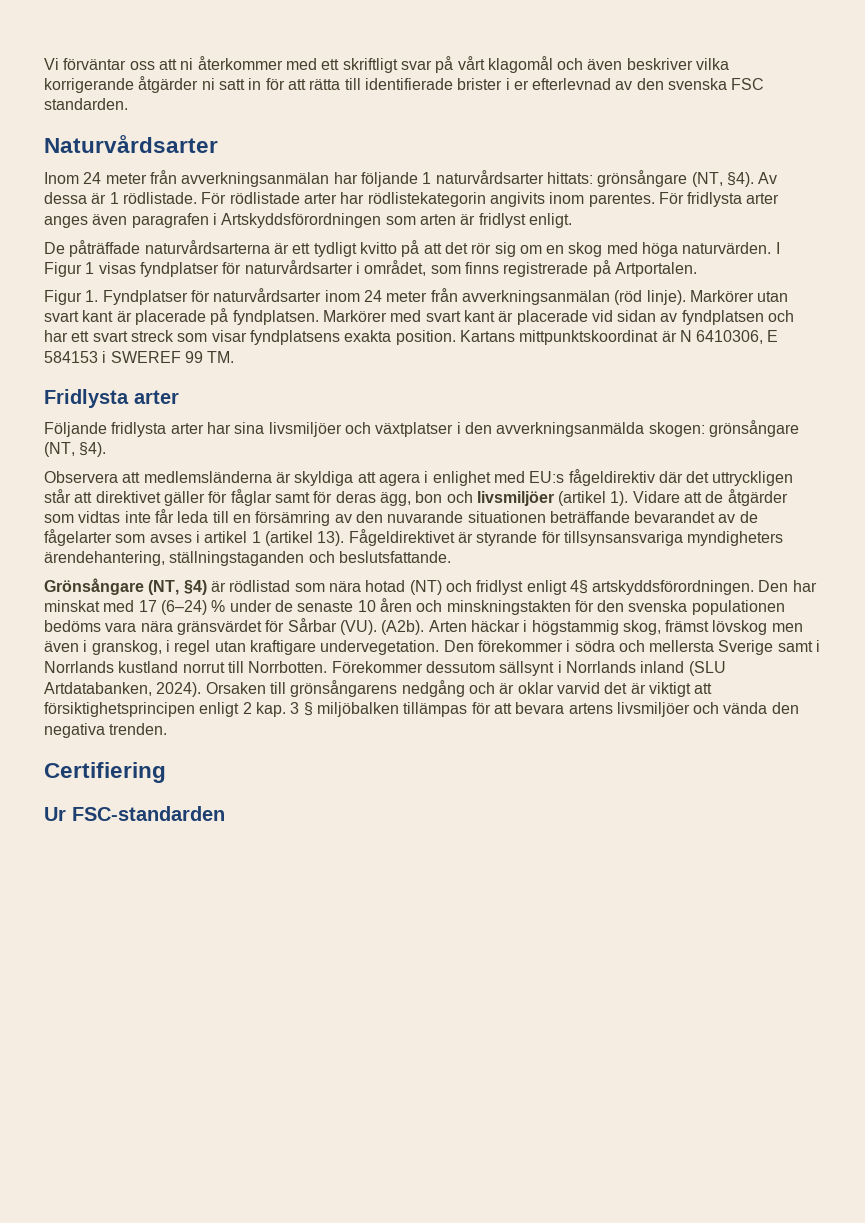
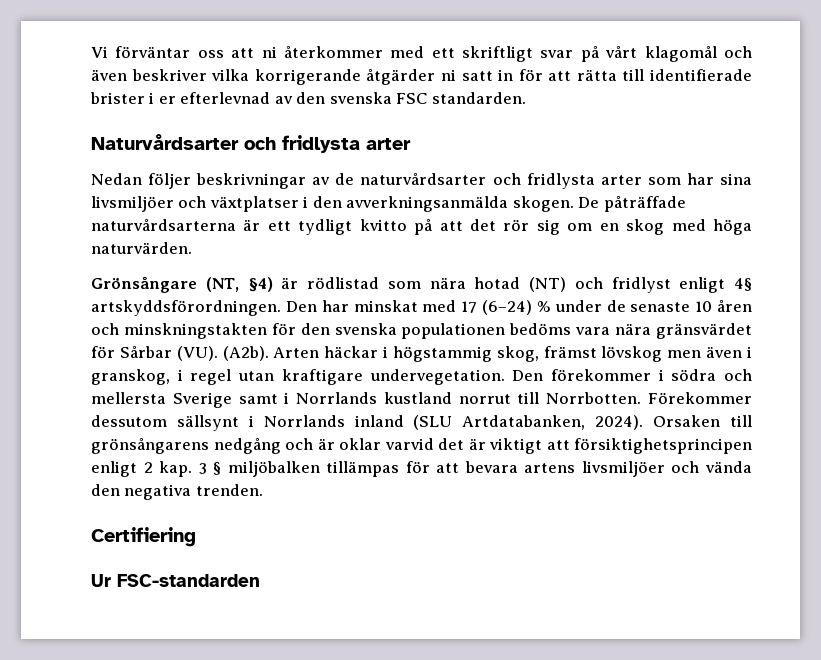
[44,170,778,187] [44,192,780,207] [44,213,572,228] // Inom 24 meter från avverkningsanmälan har följande 1 naturvårdsarter hittats: grönsångare (NT, §4). Av dessa är 1 rödlistade. För rödlistade arter har rödlistekategorin angivits inom parentes. För fridlysta arter anges även paragrafen i Artskyddsförordningen som arten är fridlyst enligt. // -> [244,135,411,153] [91,173,752,189] [91,196,574,212] och fridlysta arter // Nedan följer beskrivningar av de naturvårdsarter och fridlysta arter som har sina livsmiljöer och växtplatser i den avverkningsanmälda skogen.
[775,242,780,254] [44,260,697,277] [44,288,789,305] [44,308,795,325] [44,330,779,345] [44,351,235,363] [44,389,179,408] [44,420,799,437] [44,442,107,457] [44,469,794,486] [44,489,788,506] [44,509,758,526] [44,529,784,546] [44,551,451,566] I Figur 1 visas fyndplatser för naturvårdsarter i området, som finns registrerade på Artportalen. // Figur 1. Fyndplatser för naturvårdsarter inom 24 meter från avverkningsanmälan (röd linje). Markörer utan svart kant är placerade på fyndplatsen. Markörer med svart kant är placerade vid sidan av fyndplatsen och har ett svart streck som visar fyndplatsens exakta position. Kartans mittpunktskoordinat är N 6410306, E 584153 i SWEREF 99 TM. // Fridlysta arter // Följande fridlysta arter har sina livsmiljöer och växtplatser i den avverkningsanmälda skogen: grönsångare (NT, §4). // Observera att medlemsländerna är skyldiga att agera i enlighet med EU:s fågeldirektiv där det uttryckligen står att direktivet gäller för fåglar samt för deras ägg, bon och livsmiljöer (artikel 1). Vidare att de åtgärder som vidtas inte får leda till en försämring av den nuvarande situationen beträffande bevarandet av de fågelarter som avses i artikel 1 (artikel 13). Fågeldirektivet är styrande för tillsynsansvariga myndigheters ärendehantering, ställningstaganden och beslutsfattande. -> (192, 248) none

